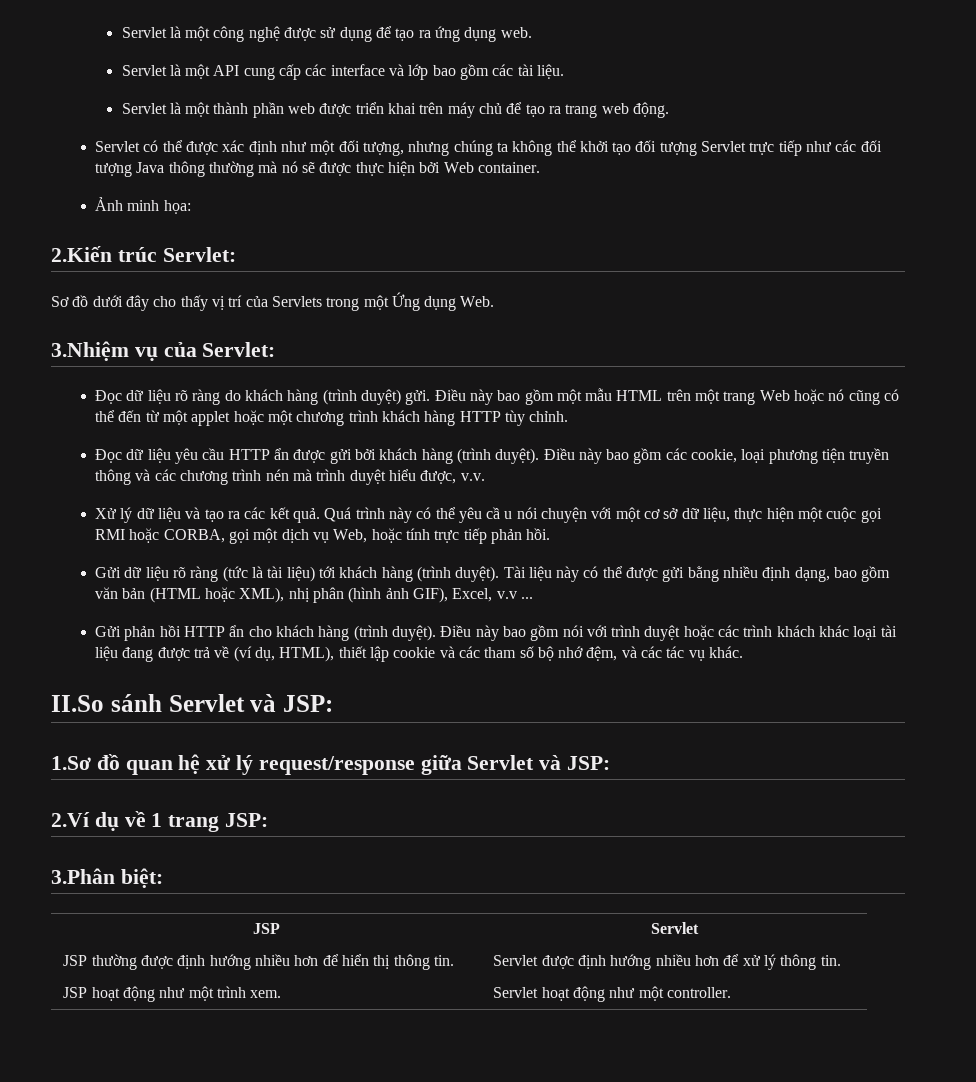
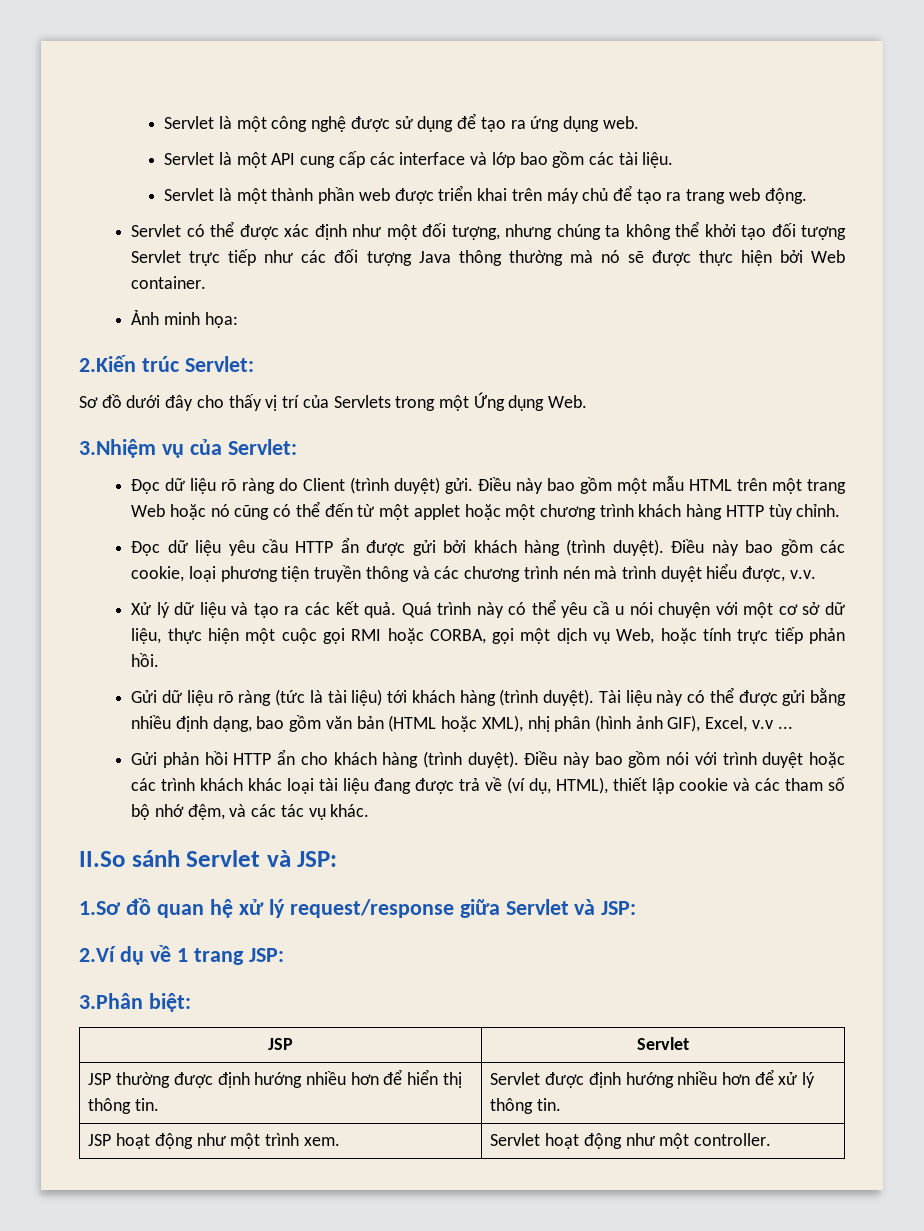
[244,389,319,405] khách hàng -> [303,478,346,491] Client

